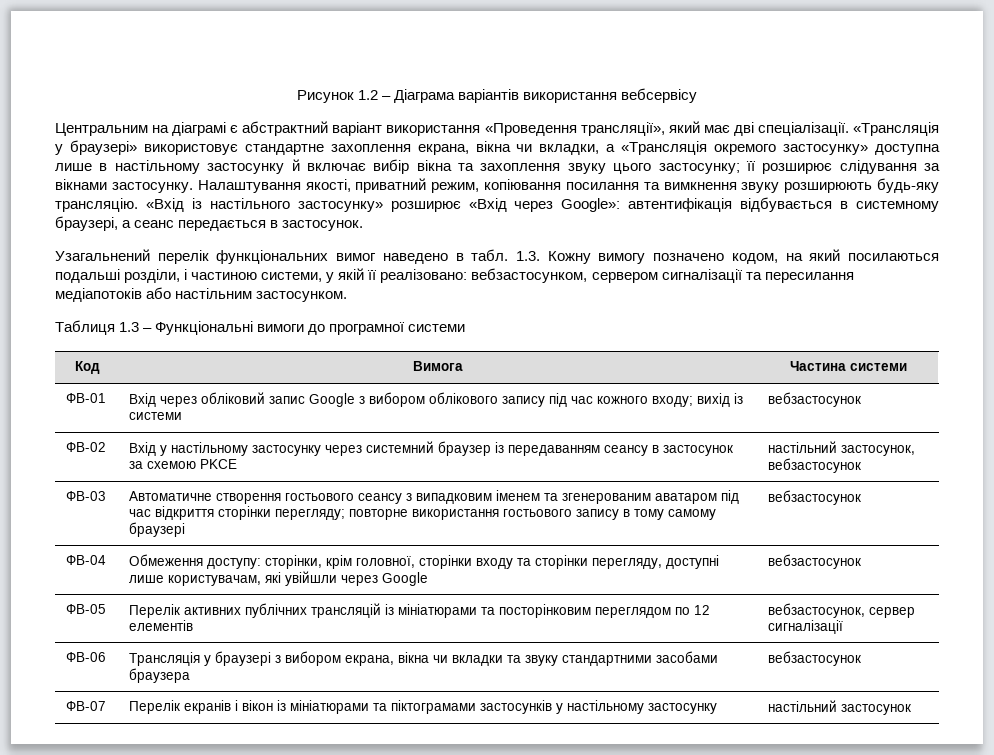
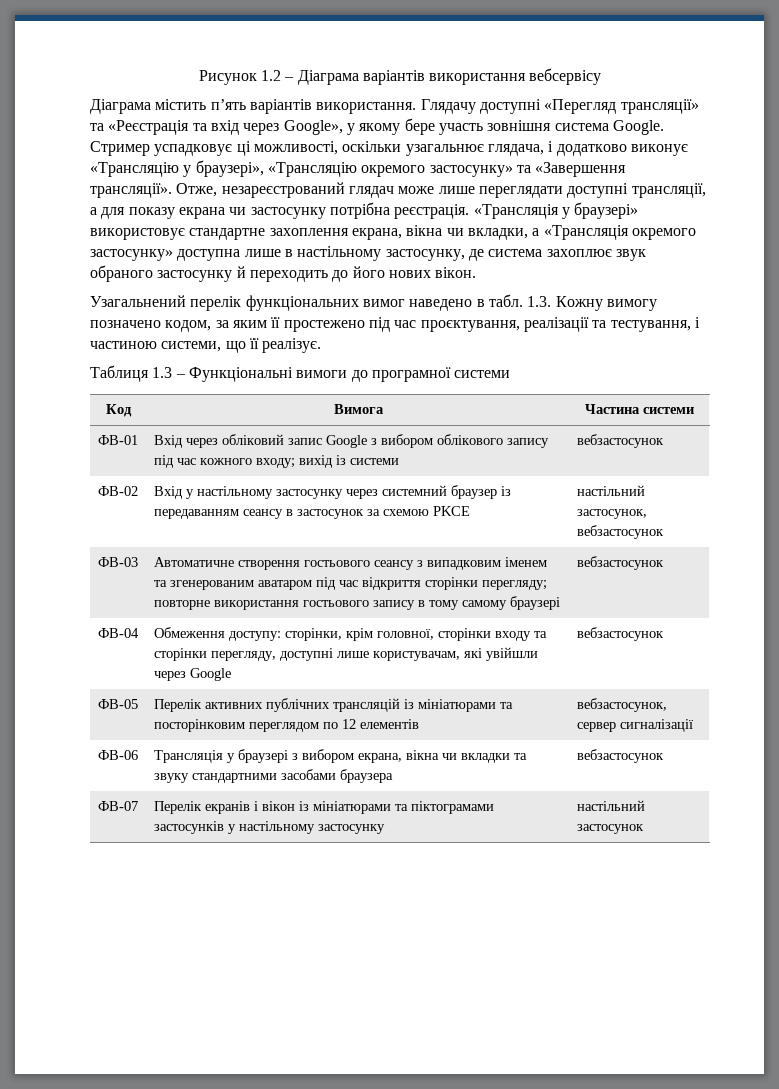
[55,121,849,136] Центральним на діаграмі є абстрактний варіант використання «Проведення трансляції», який має дві спеціалізації. -> [90,99,699,114] [90,118,664,135] [90,141,688,156] [90,160,627,177] [90,182,706,198] [90,202,470,219] Діаграма містить п’ять варіантів використання. Глядачу доступні «Перегляд трансляції» та «Реєстрація та вхід через Google», у якому бере участь зовнішня система Google. Стример успадковує ці можливості, оскільки узагальнює глядача, і додатково виконує «Трансляцію у браузері», «Трансляцію окремого застосунку» та «Завершення трансляції». Отже, незареєстрований глядач може лише переглядати доступні трансляції, а для показу екрана чи застосунку потрібна реєстрація.
[207,159,940,174] [55,178,940,193] [55,197,939,212] [55,216,364,231] застосунку й включає вибір вікна та захоплення звуку цього застосунку; її розширює слідування за вікнами застосунку. Налаштування якості, приватний режим, копіювання посилання та вимкнення звуку розширюють будь-яку трансляцію. «Вхід із настільного застосунку» розширює «Вхід через Google»: автентифікація відбувається в системному браузері, а сеанс передається в застосунок. -> [385,249,646,261] [90,265,477,282] застосунку, де система захоплює звук обраного застосунку й переходить до його нових вікон.
[785,249,939,261] [55,268,854,283] [55,287,348,302] на який посилаються подальші розділи, і частиною системи, у якій її реалізовано: вебзастосунком, сервером сигналізації та пересилання медіапотоків або настільним застосунком. -> [215,317,700,332] [90,338,322,353] за яким її простежено під час проєктування, реалізації та тестування, і частиною системи, що її реалізує.

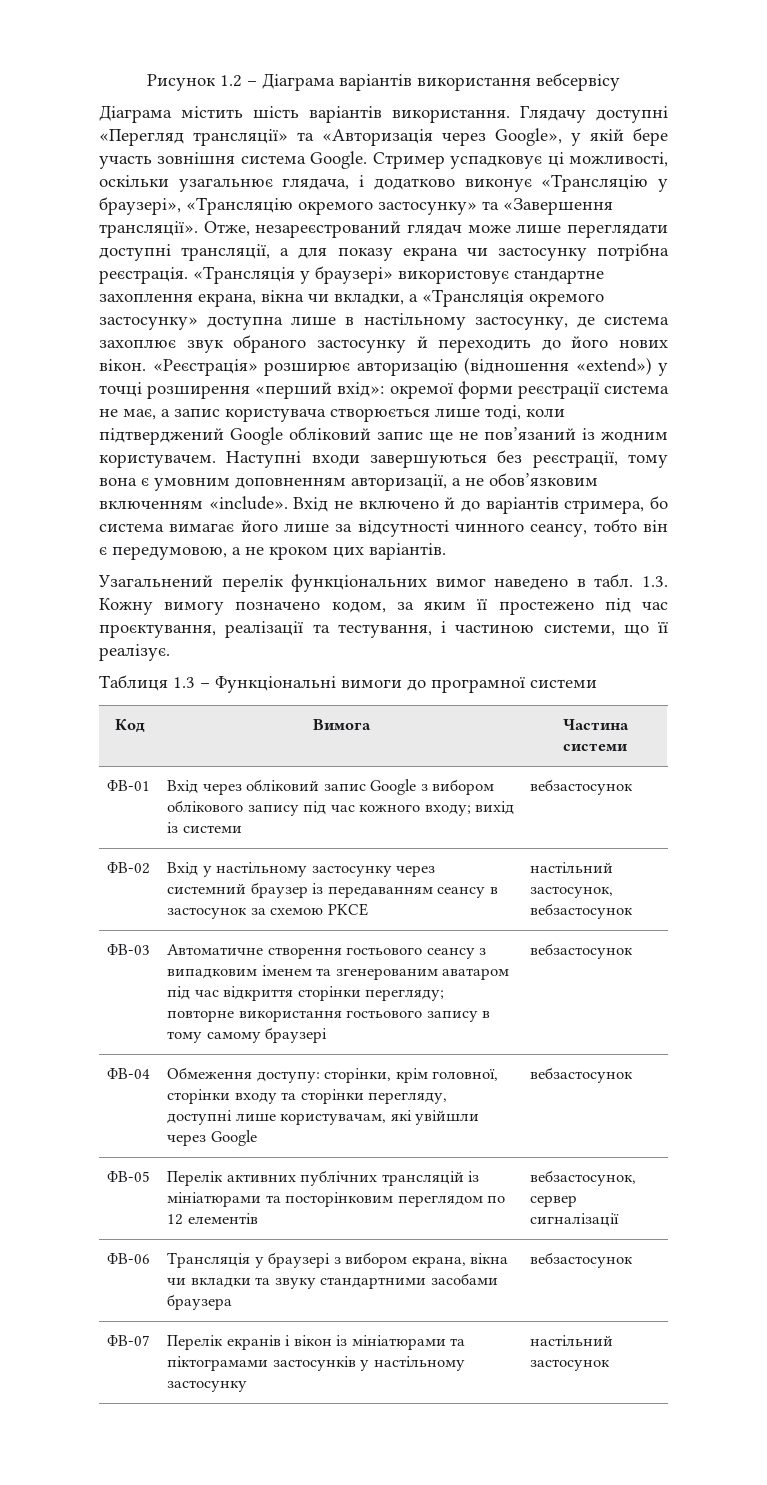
[210,99,246,110] п’ять -> [253,106,299,119] шість
[108,120,239,135] «Реєстрація та вхід -> [322,129,433,146] «Авторизація
[359,123,401,135] якому -> [590,129,624,141] якій
(477, 272) none -> [152,357,668,376] [99,381,670,399] [99,405,565,422] [99,427,668,445] [99,450,668,468] [99,473,598,491] [99,496,669,514] [99,519,668,537] [99,543,446,560] «Реєстрація» розширює авторизацію (відношення «extend») у точці розширення «перший вхід»: окремої форми реєстрації система не має, а запис користувача створюється лише тоді, коли підтверджений Google обліковий запис ще не пов’язаний із жодним користувачем. Наступні входи завершуються без реєстрації, тому вона є умовним доповненням авторизації, а не обов’язковим включенням «include». Вхід не включено й до варіантів стримера, бо система вимагає його лише за відсутності чинного сеансу, тобто він є передумовою, а не кроком цих варіантів.

